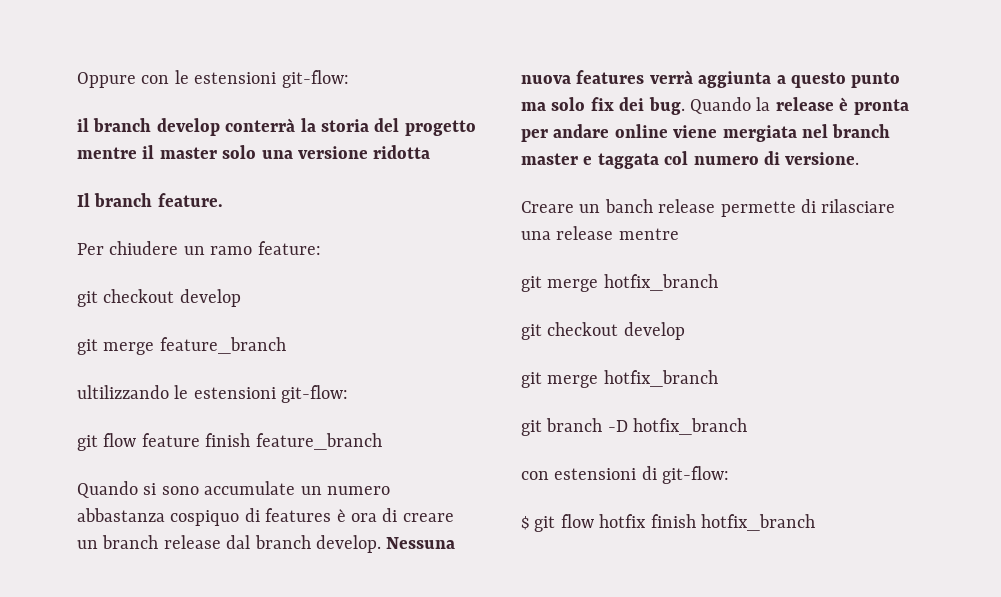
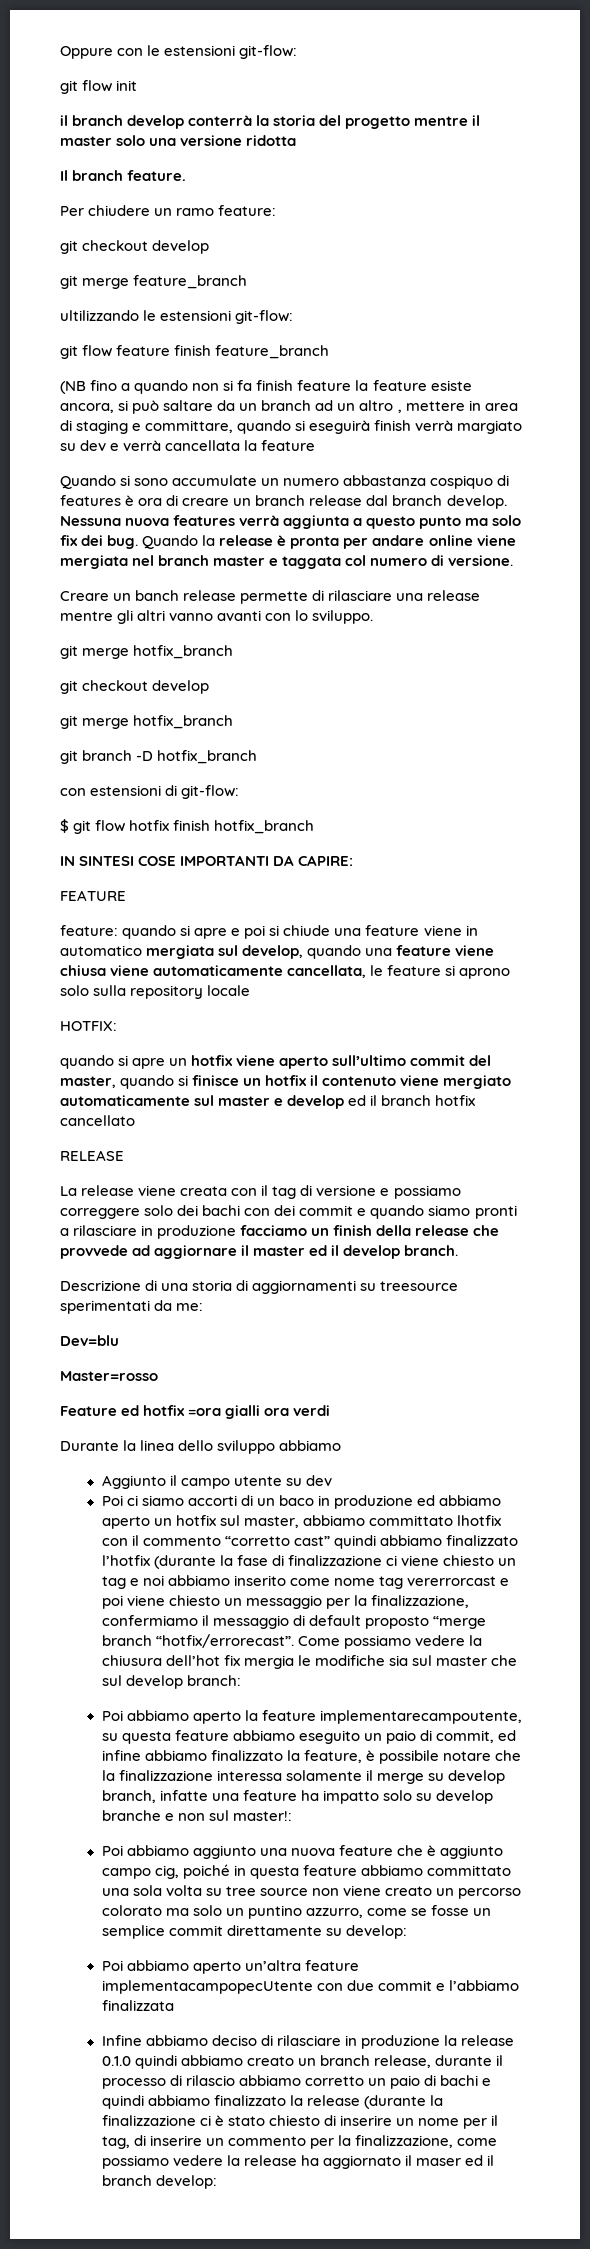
(349, 79) none -> [60,80,138,94] // git flow init
(382, 441) none -> [60,380,472,394] [60,400,518,414] [60,420,523,434] [60,440,316,451] // (NB fino a quando non si fa finish feature la feature esiste ancora, si può saltare da un branch ad un altro , mettere in area di staging e committare, quando si eseguirà finish verrà margiato su dev e verrà cancellata la feature
(679, 234) none -> [117,610,374,624] gli altri vanno avanti con lo sviluppo.
(815, 522) none -> [60,855,354,866] [60,890,126,901] [60,925,478,939] [60,945,495,959] [60,965,511,979] [60,985,251,999] [60,1021,117,1031] [60,1055,492,1069] [60,1075,512,1089] [60,1095,476,1109] [60,1115,135,1126] [60,1150,124,1161] [60,1185,461,1199] [60,1205,517,1219] [60,1225,500,1239] [60,1245,459,1259] [60,1280,459,1294] [60,1300,204,1314] [60,1335,119,1346] [60,1371,158,1381] [60,1405,331,1419] [60,1440,342,1454] [101,1475,332,1489] [101,1495,502,1509] [101,1515,501,1529] [101,1535,518,1549] [101,1555,517,1569] [101,1575,510,1589] [101,1595,469,1609] [101,1615,486,1629] [101,1634,482,1649] [101,1655,518,1669] [101,1675,241,1689] [101,1710,522,1724] [101,1730,517,1744] [101,1750,521,1764] [101,1770,505,1784] [101,1790,493,1804] [101,1810,292,1821] [101,1845,503,1859] [101,1864,511,1879] [101,1885,522,1899] [101,1905,492,1919] [101,1925,407,1939] [101,1960,359,1974] [101,1980,519,1994] [101,2000,174,2011] [101,2035,514,2049] [101,2055,503,2069] [101,2075,492,2089] [101,2095,443,2109] [101,2115,499,2129] [101,2135,497,2149] [101,2155,495,2169] [101,2175,217,2189] // IN SINTESI COSE IMPORTANTI DA CAPIRE: // FEATURE // feature: quando si apre e poi si chiude una feature viene in automatico mergiata sul develop, quando una feature viene chiusa viene automaticamente cancellata, le feature si aprono solo sulla repository locale // HOTFIX: // quando si apre un hotfix viene aperto sull’ultimo commit del master, quando si finisce un hotfix il contenuto viene mergiato automaticamente sul master e develop ed il branch hotfix cancellato // RELEASE // La release viene creata con il tag di versione e possiamo correggere solo dei bachi con dei commit e quando siamo pronti a rilasciare in produzione facciamo un finish della release che provvede ad aggiornare il master ed il develop branch. // Descrizione di una storia di aggiornamenti su treesource sperimentati da me: // Dev=blu // Master=rosso // Feature ed hotfix =ora gialli ora verdi // Durante la linea dello sviluppo abbiamo // Aggiunto il campo utente su dev // Poi ci siamo accorti di un baco in produzione ed abbiamo aperto un hotfix sul master, abbiamo committato lhotfix con il commento “corretto cast” quindi abbiamo finalizzato l’hotfix (durante la fase di finalizzazione ci viene chiesto un tag e noi abbiamo inserito come nome tag vererrorcast e poi viene chiesto un messaggio per la finalizzazione, confermiamo il messaggio di default proposto “merge branch “hotfix/errorecast”. Come possiamo vedere la chiusura dell’hot fix mergia le modifiche sia sul master che sul develop branch: // Poi abbiamo aperto la feature implementarecampoutente, su questa feature abbiamo eseguito un paio di commit, ed infine abbiamo finalizzato la feature, è possibile notare che la finalizzazione interessa solamente il merge su develop branch, infatte una feature ha impatto solo su develop branche e non sul master!: // Poi abbiamo aggiunto una nuova feature che è aggiunto campo cig, poiché in questa feature abbiamo committato una sola volta su tree source non viene creato un percorso colorato ma solo un puntino azzurro, come se fosse un semplice commit direttamente su develop: // Poi abbiamo aperto un’altra feature implementacampopecUtente con due commit e l’abbiamo finalizzata // Infine abbiamo deciso di rilasciare in produzione la release 0.1.0 quindi abbiamo creato un branch release, durante il processo di rilascio abbiamo corretto un paio di bachi e quindi abbiamo finalizzato la release (durante la finalizzazione ci è stato chiesto di inserire un nome per il tag, di inserire un commento per la finalizzazione, come possiamo vedere la release ha aggiornato il maser ed il branch develop:

